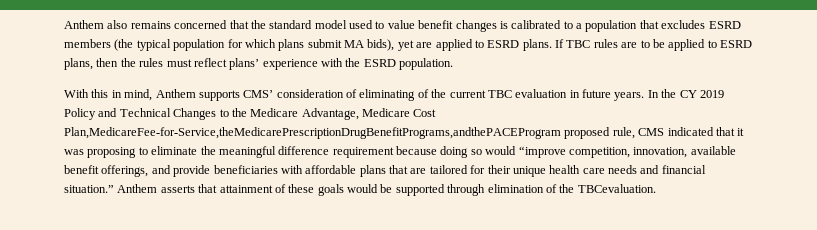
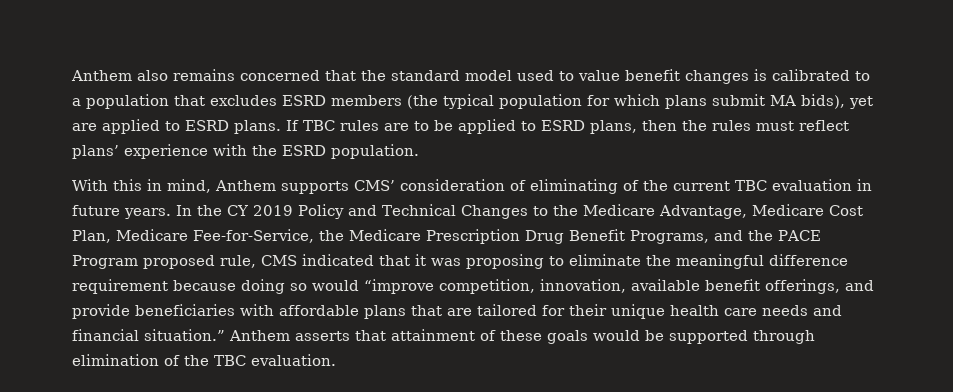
[64,127,561,139] Plan,MedicareFee-for-Service,theMedicarePrescriptionDrugBenefitPrograms,andthePACEProgram -> [72,229,821,244] [72,255,138,269] Plan, Medicare Fee-for-Service, the Medicare Prescription Drug Benefit Programs, and the PACE Program
[577,184,656,193] TBCevaluation. -> [214,354,336,366] TBC evaluation.

